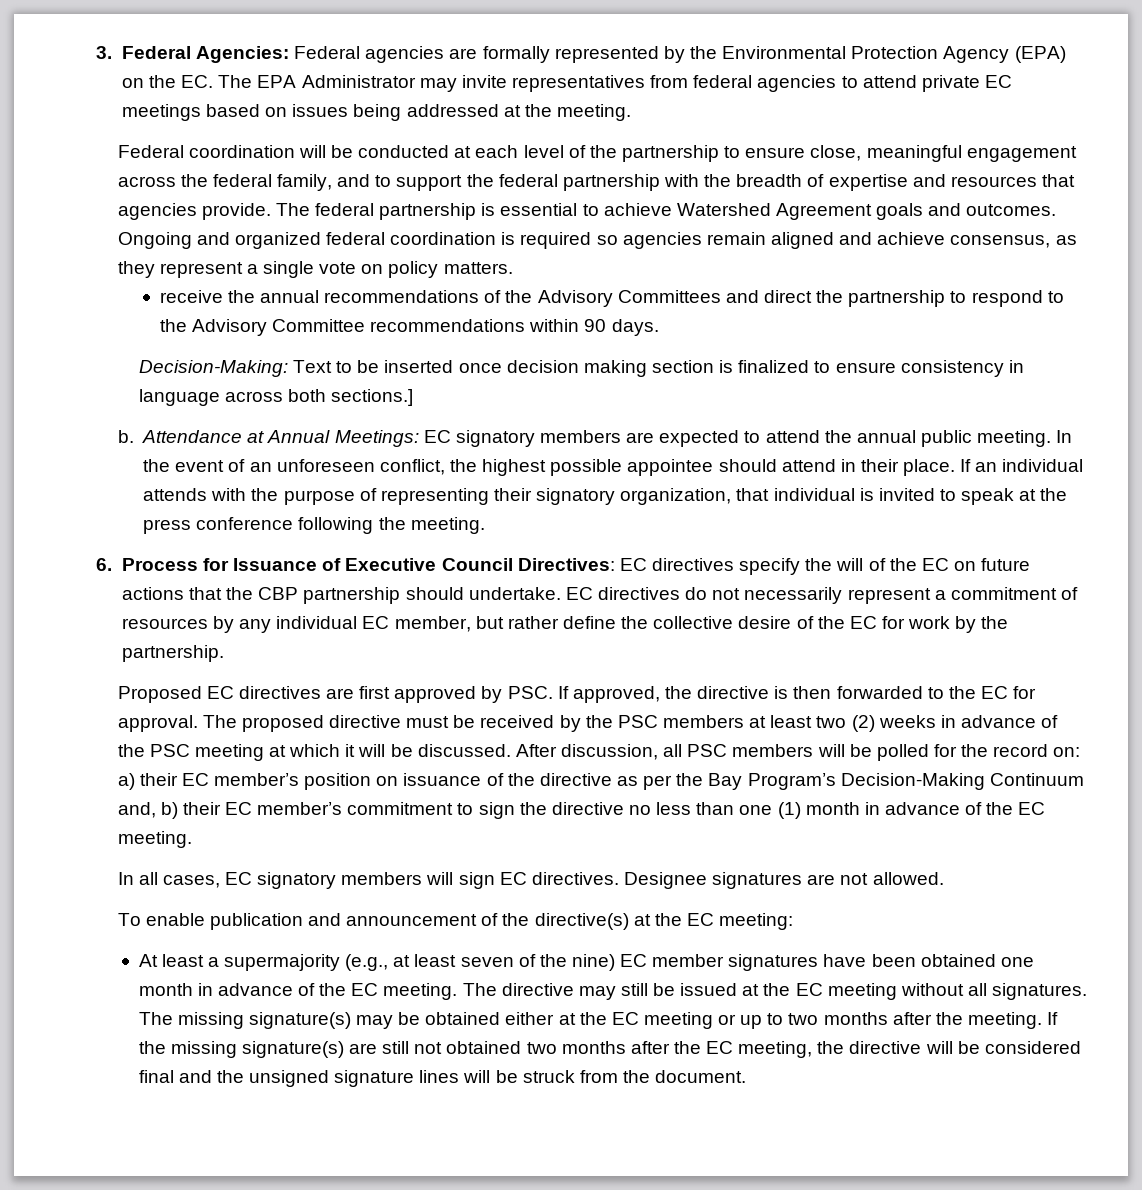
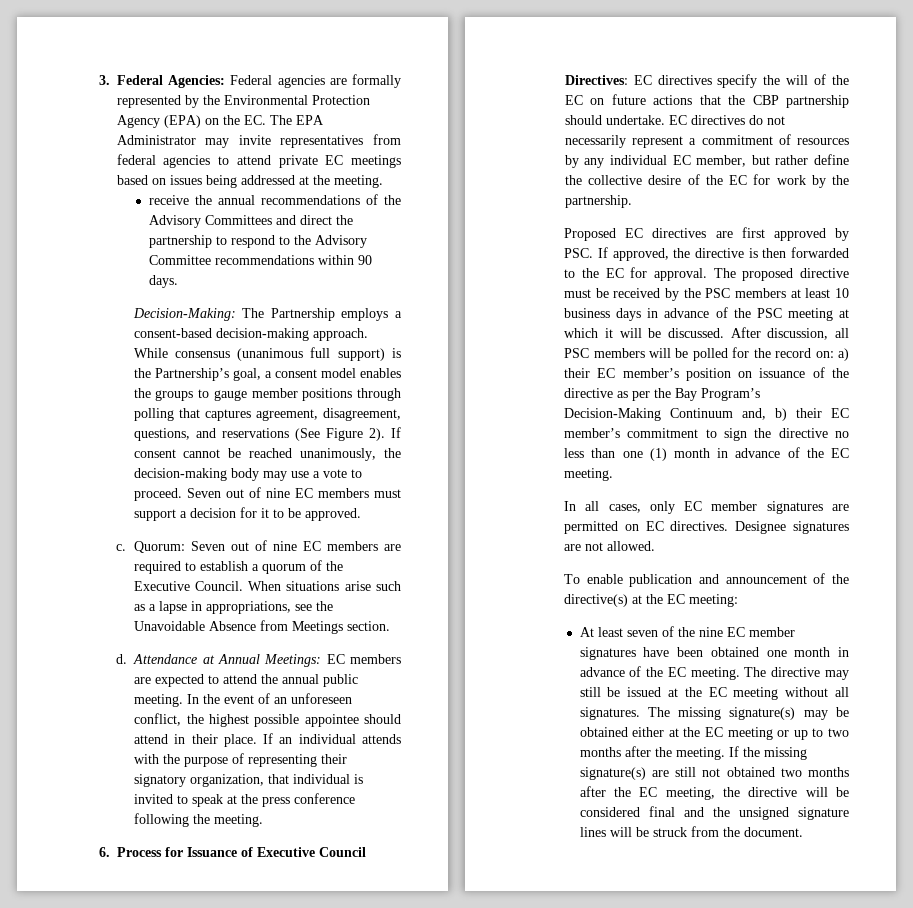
[117,145,1077,162] [117,174,1075,191] [117,203,1057,220] [117,232,1077,249] [117,261,513,278] // Federal coordination will be conducted at each level of the partnership to ensure close, meaningful engagement across the federal family, and to support the federal partnership with the breadth of expertise and resources that agencies provide. The federal partnership is essential to achieve Watershed Agreement goals and outcomes. Ongoing and organized federal coordination is required so agencies remain aligned and achieve consensus, as they represent a single vote on policy matters. -> (383, 181) none
[293,360,1024,377] [138,389,414,406] [117,430,134,443] Text to be inserted once decision making section is finalized to ensure consistency in language across both sections.] // b. -> [242,308,403,321] [133,328,368,341] [133,347,402,361] [133,368,401,381] [133,388,402,401] [133,408,401,421] [133,427,402,441] [133,448,401,461] [133,468,362,481] [133,487,401,501] [133,507,361,521] [116,540,401,553] [133,560,343,574] [133,581,402,591] [133,601,333,614] [133,620,390,634] [116,654,128,664] The Partnership employs a consent-based decision-making approach. While consensus (unanimous full support) is the Partnership’s goal, a consent model enables the groups to gauge member positions through polling that captures agreement, disagreement, questions, and reservations (See Figure 2). If consent cannot be reached unanimously, the decision-making body may use a vote to proceed. Seven out of nine EC members must support a decision for it to be approved. // c. Quorum: Seven out of nine EC members are required to establish a quorum of the Executive Council. When situations arise such as a lapse in appropriations, see the Unavoidable Absence from Meetings section. // d.
[455,430,535,447] signatory -> (345, 659) none
[816,715,936,732] two (2) weeks -> [834,288,849,298] [564,308,642,321] 10 business days
[225,872,495,889] EC signatory members will sign -> [649,501,849,514] [564,521,639,534] only EC member signatures are permitted on
[207,954,457,971] a supermajority (e.g., at least -> (623, 632) none
[571,954,615,971] nine) -> [698,627,723,637] nine

